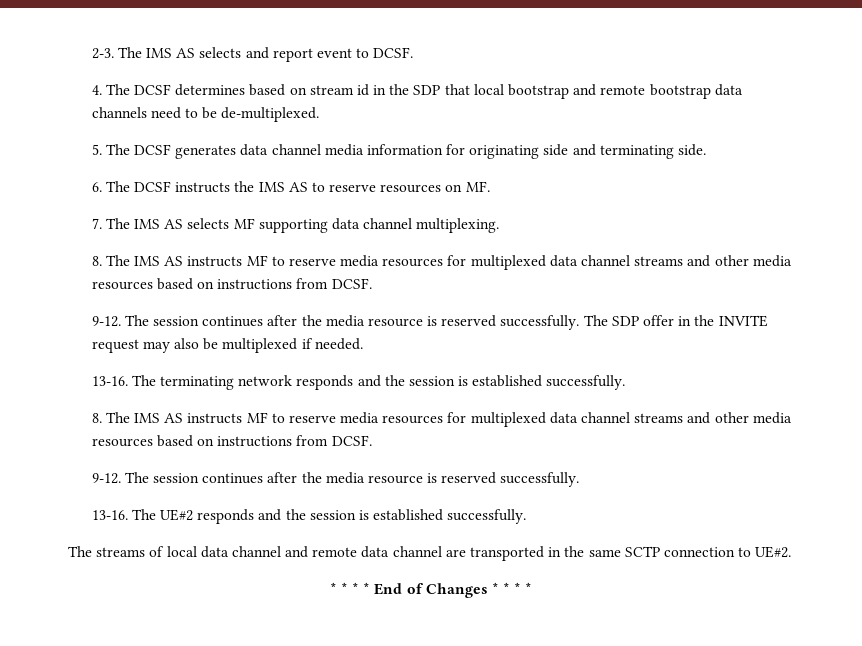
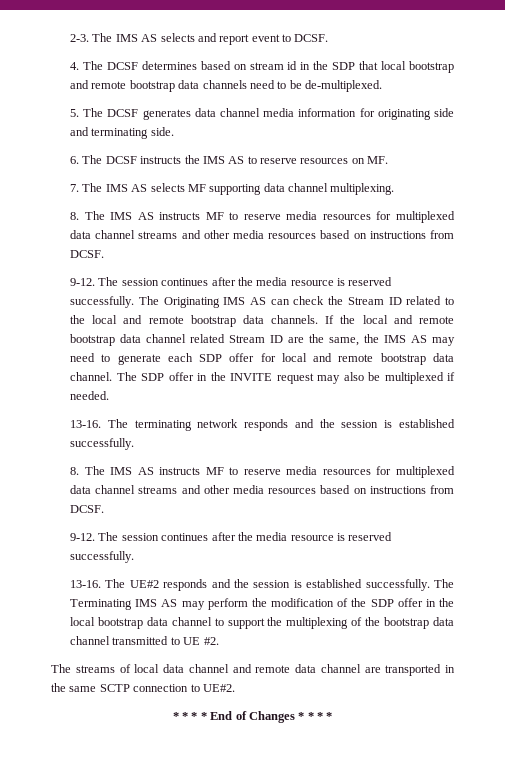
(608, 320) none -> [163,296,454,308] [70,315,455,327] [70,334,456,346] [70,353,454,365] [70,372,137,381] Originating IMS AS can check the Stream ID related to the local and remote bootstrap data channels. If the local and remote bootstrap data channel related Stream ID are the same, the IMS AS may need to generate each SDP offer for local and remote bootstrap data channel. The
(527, 516) none -> [434,579,454,588] [70,598,455,610] [70,617,454,629] [70,636,219,645] The Terminating IMS AS may perform the modification of the SDP offer in the local bootstrap data channel to support the multiplexing of the bootstrap data channel transmitted to UE #2.

